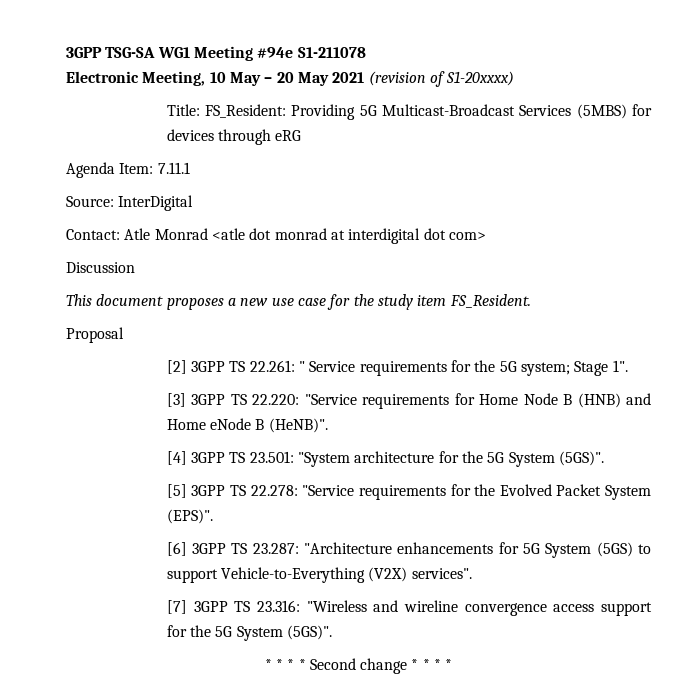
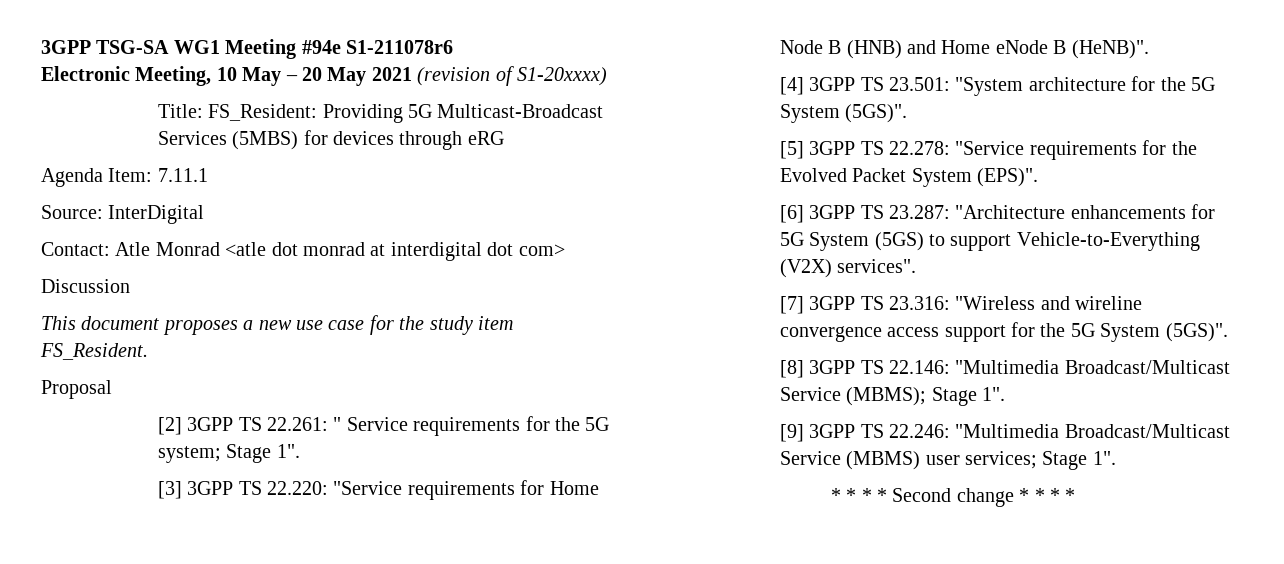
[297,47,366,58] S1-211078 -> [346,40,453,54] S1-211078r6
(333, 632) none -> [779,360,1230,378] [779,387,1005,406] [779,424,1230,442] [779,451,1116,470] // [8] 3GPP TS 22.146: "Multimedia Broadcast/Multicast Service (MBMS); Stage 1". // [9] 3GPP TS 22.246: "Multimedia Broadcast/Multicast Service (MBMS) user services; Stage 1".

